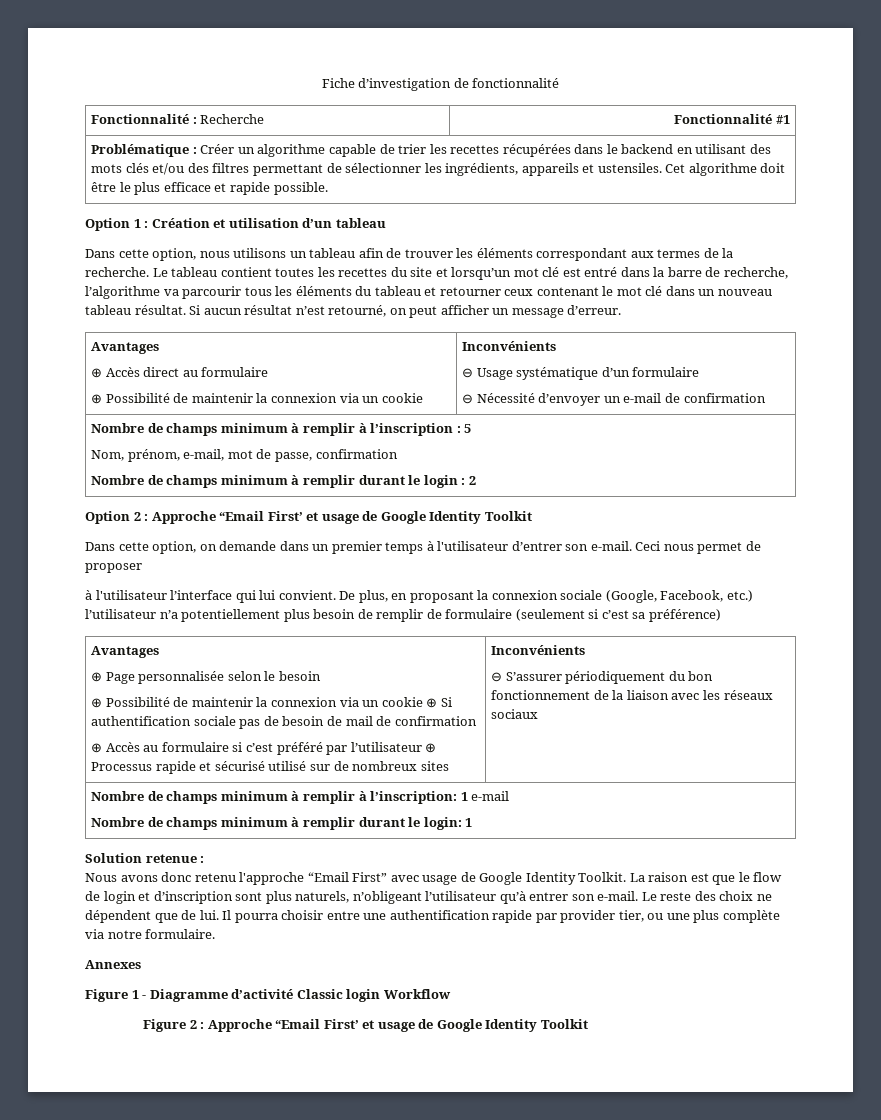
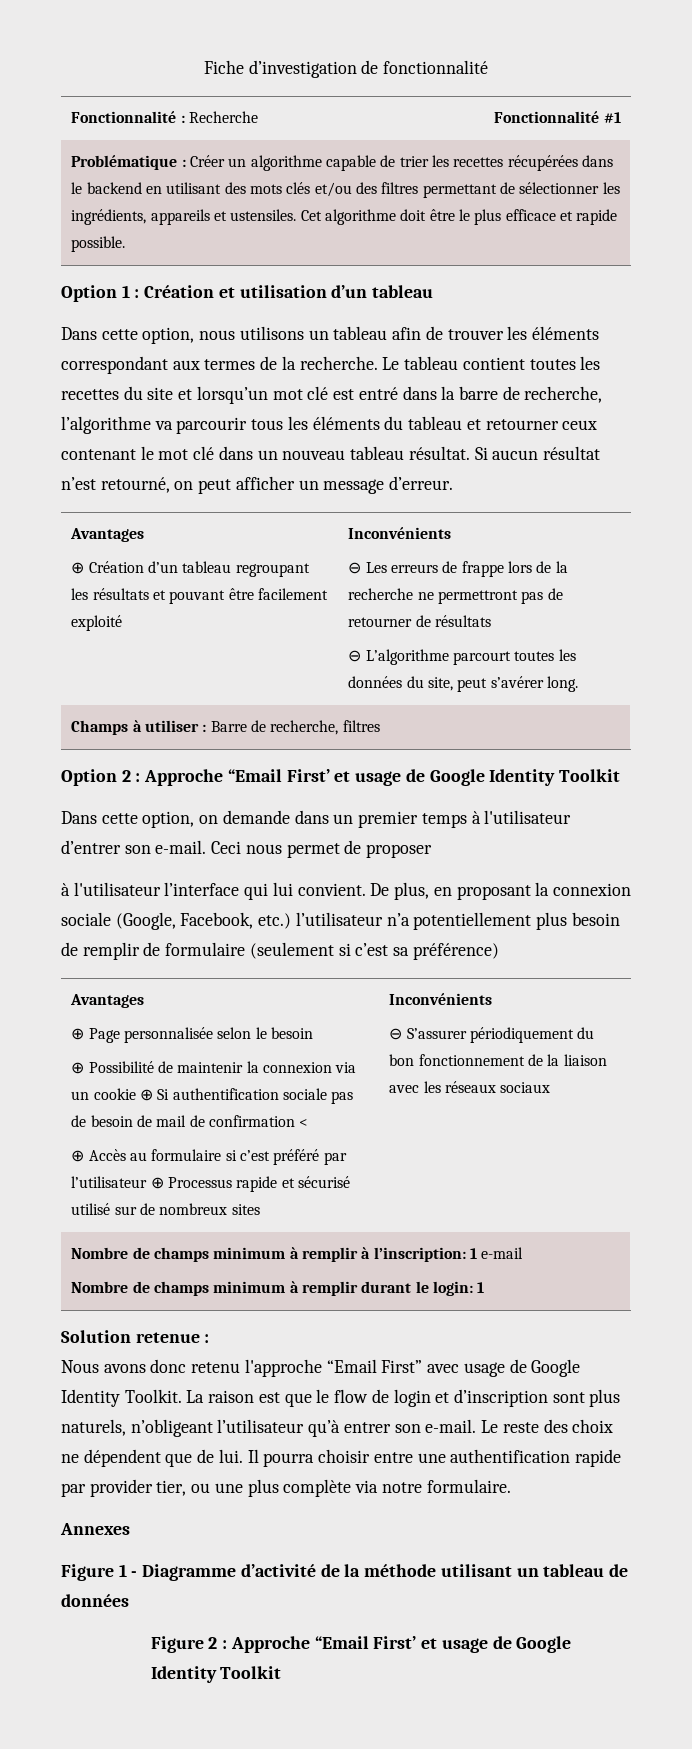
[105,367,269,377] [91,393,423,404] [462,341,557,351] [462,367,700,380] [462,393,766,406] [91,423,472,436] [91,449,398,462] [91,475,476,488] Accès direct au formulaire // ⊕ Possibilité de maintenir la connexion via un cookie | Inconvénients // ⊖ Usage systématique d’un formulaire // ⊖ Nécessité d’envoyer un e-mail de confirmation // Nombre de champs minimum à remplir à l’inscription : 5 // Nom, prénom, e-mail, mot de passe, confirmation // Nombre de champs minimum à remplir durant le login : 2 -> [88,561,310,577] [71,588,329,604] [71,615,123,631] [348,527,452,539] [348,561,568,577] [348,588,563,604] [348,615,492,627] [348,649,576,665] [348,676,579,692] [71,720,380,735] Création d’un tableau regroupant les résultats et pouvant être facilement exploité | Inconvénients // ⊖ Les erreurs de frappe lors de la recherche ne permettront pas de retourner de résultats // ⊖ L’algorithme parcourt toutes les données du site, peut s’avérer long. // Champs à utiliser : Barre de recherche, filtres
(477, 721) none -> [299,1119,309,1127] <
[296,989,451,1002] Classic login Workflow -> [320,1564,628,1577] [61,1594,129,1607] de la méthode utilisant un tableau de données

